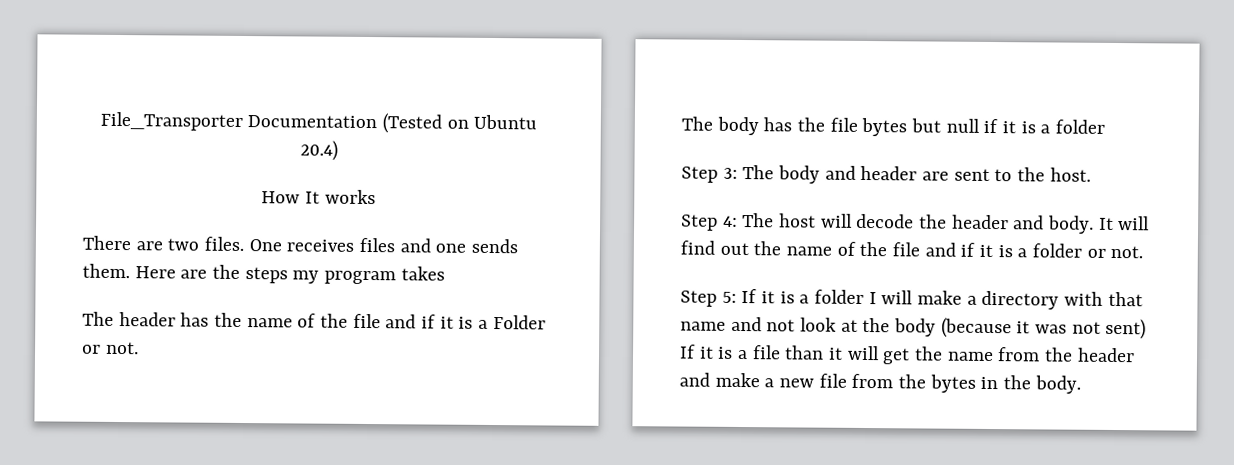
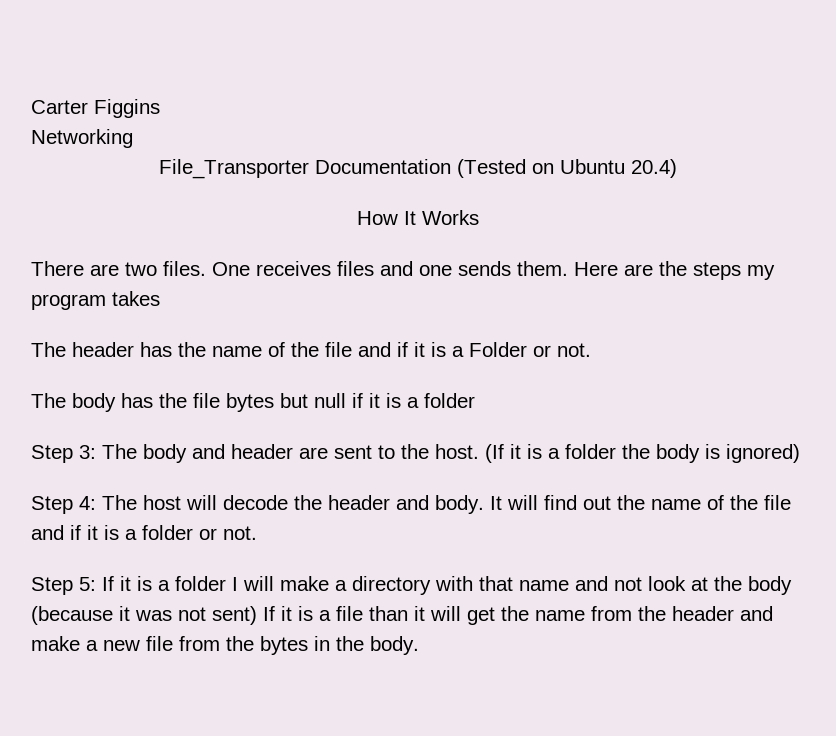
(99, 121) none -> [31,99,160,118] [31,129,133,148] Carter Figgins // Networking //
[324,189,376,205] works -> [422,210,479,225] Works
(1091, 174) none -> [485,444,800,463] (If it is a folder the body is ignored)

